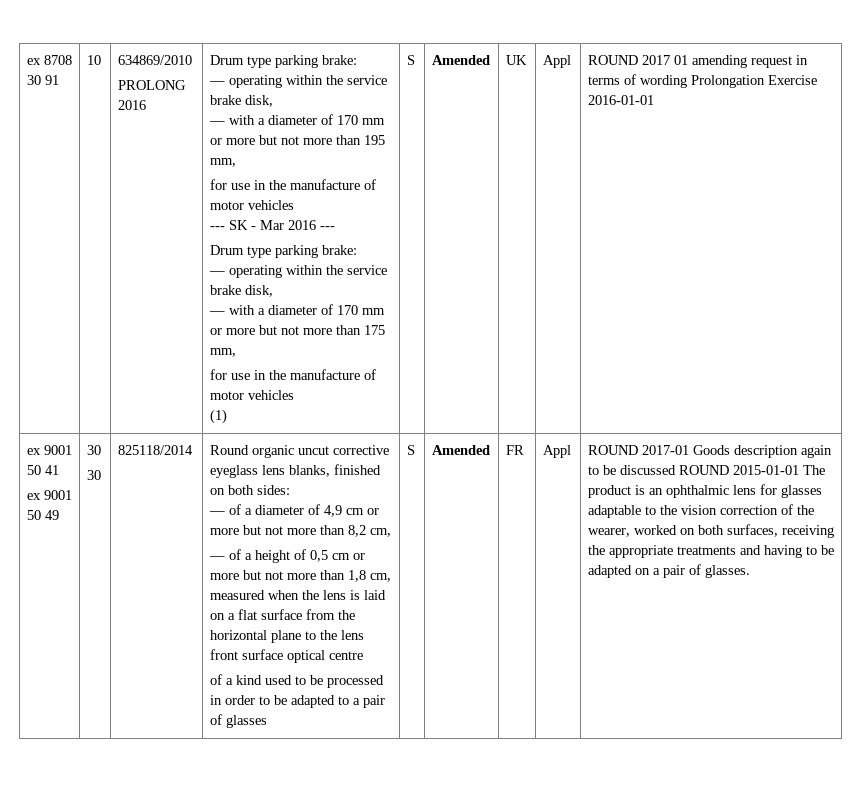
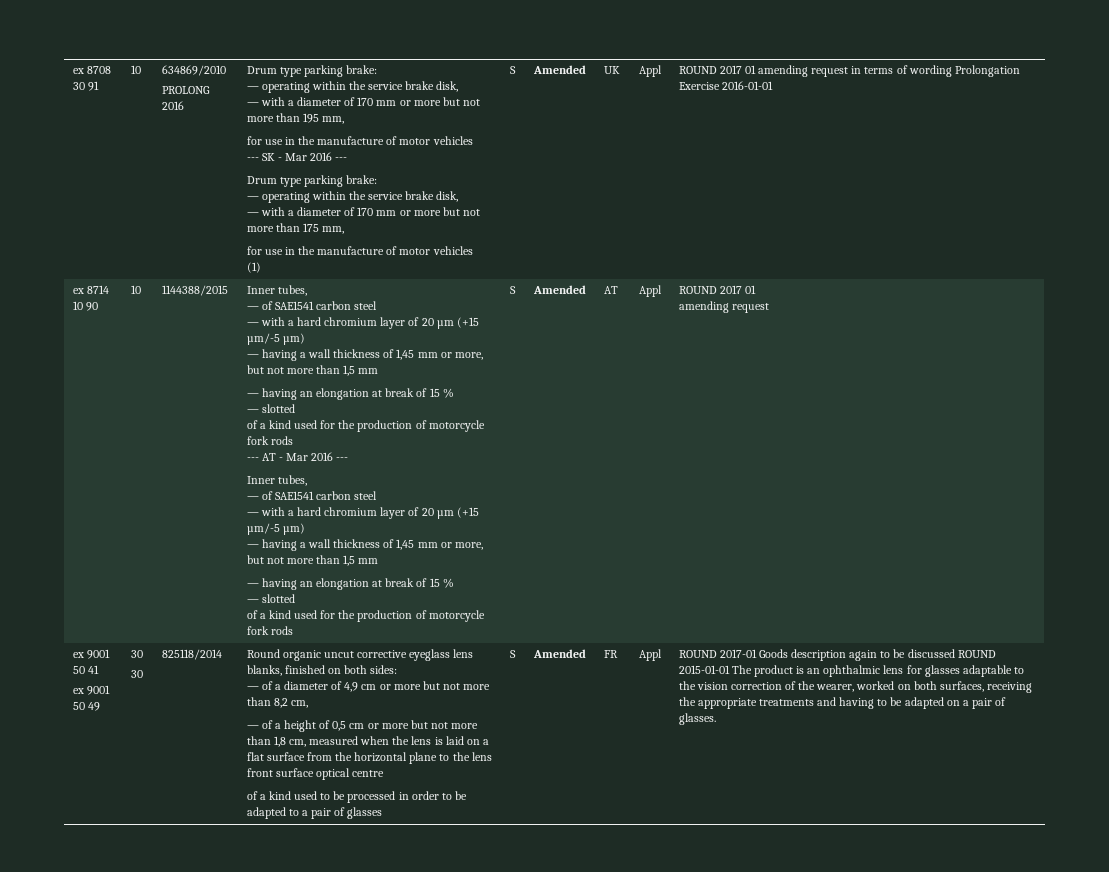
(654, 100) none -> [72,285,109,294] [72,301,98,311] [130,285,141,294] [161,285,228,296] [246,285,307,296] [246,301,378,310] [246,317,479,329] [246,333,305,345] [246,349,483,361] [246,365,379,376] [246,388,454,400] [246,404,295,413] [246,420,485,432] [246,436,293,445] [246,452,349,461] [246,475,307,486] [246,491,378,500] [246,507,479,519] [246,523,305,535] [246,539,483,551] [246,555,379,566] [246,578,454,590] [246,594,295,603] [246,610,485,622] [246,626,293,635] [509,286,516,294] [532,285,586,294] [603,286,618,294] [638,285,662,297] [678,285,757,294] [678,301,769,313] // ex 8714 10 90 | 10 | 1144388/2015 | Inner tubes, // — of SAE1541 carbon steel // — with a hard chromium layer of 20 µm (+15 µm/-5 µm) // — having a wall thickness of 1,45 mm or more, but not more than 1,5 mm // — having an elongation at break of 15 % // — slotted // of a kind used for the production of motorcycle fork rods // --- AT - Mar 2016 --- // Inner tubes, // — of SAE1541 carbon steel // — with a hard chromium layer of 20 µm (+15 µm/-5 µm) // — having a wall thickness of 1,45 mm or more, but not more than 1,5 mm // — having an elongation at break of 15 % // — slotted // of a kind used for the production of motorcycle fork rods | S | Amended | AT | Appl | ROUND 2017 01 // amending request

